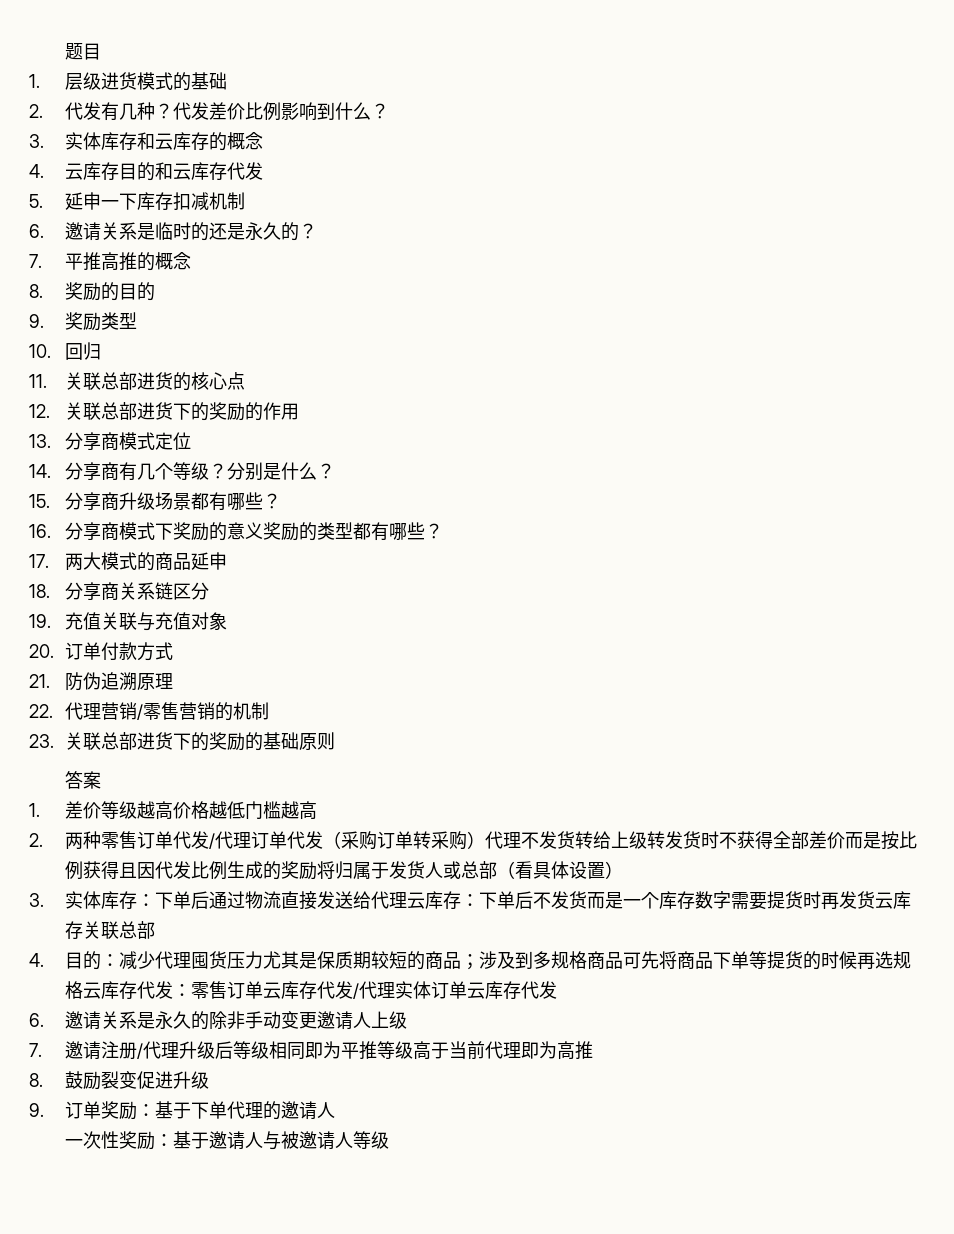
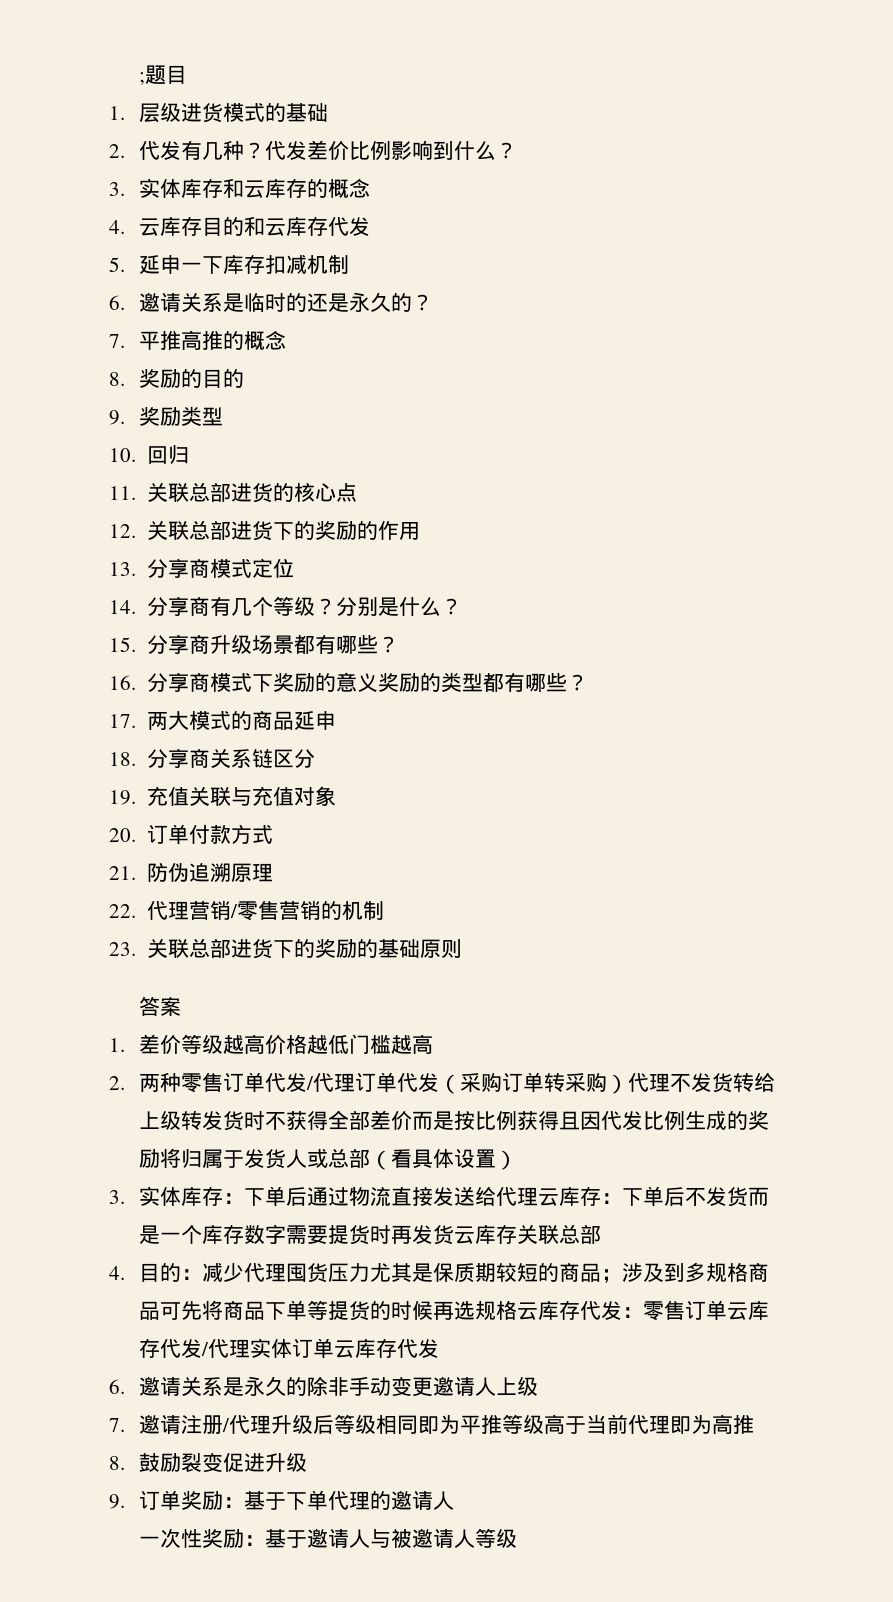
(64, 51) none -> [139,72,146,85] ;

